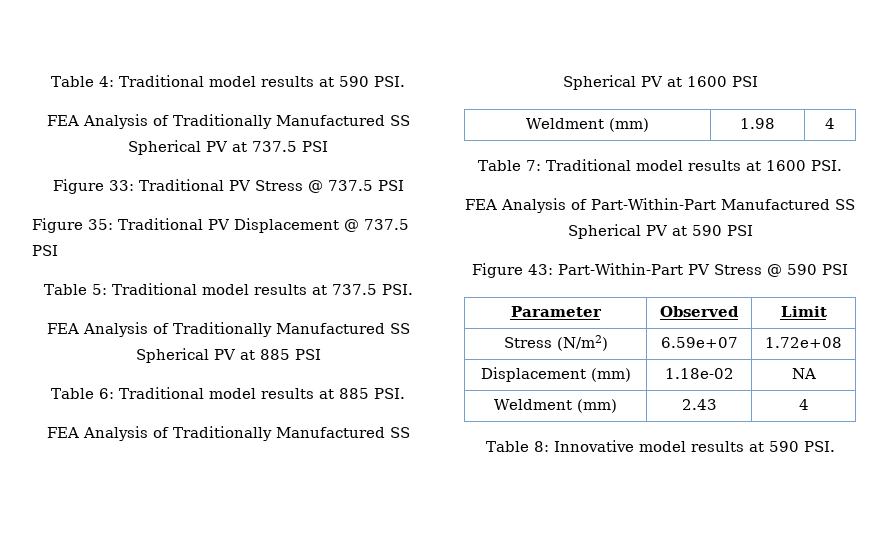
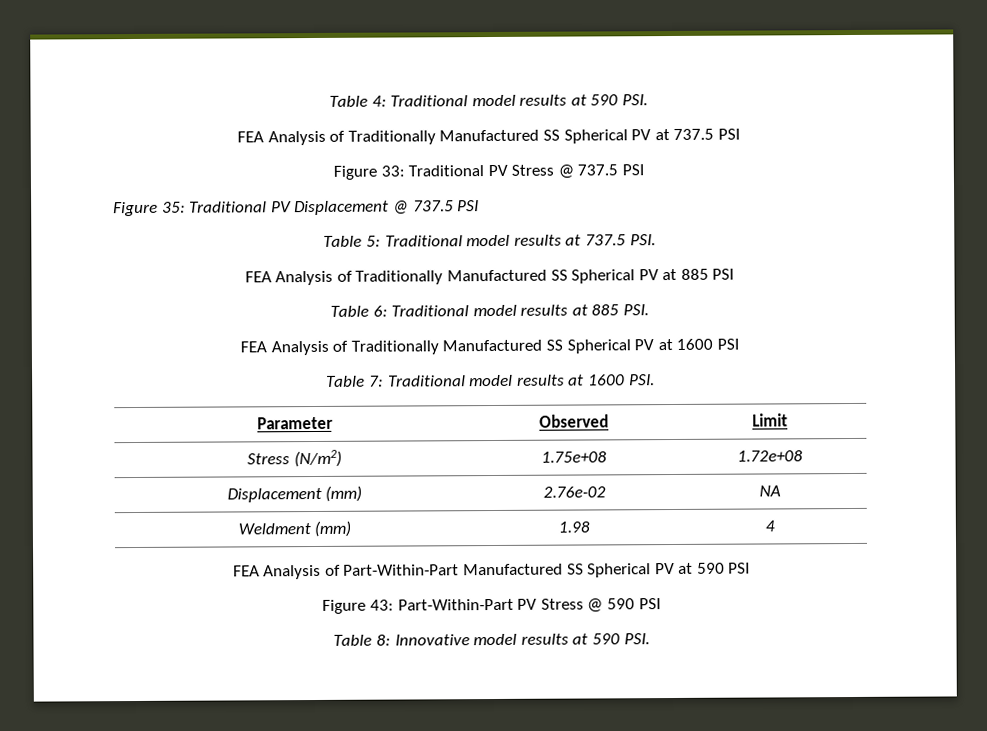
[526,118,649,132] [740,118,775,129] [825,118,835,129] // Weldment (mm) | 1.98 | 4 -> (739, 344) none
(842, 165) none -> [256,416,333,430] [539,414,609,428] [752,413,788,427] [247,449,342,468] [541,451,607,463] [737,450,803,462] [226,485,363,503] [542,486,606,498] [759,485,781,497] [237,520,352,537] [558,521,590,533] [765,520,775,532] // Parameter | Observed | Limit // Stress (N/m2) | 1.75e+08 | 1.72e+08 // Displacement (mm) | 2.76e-02 | NA // Weldment (mm) | 1.98 | 4
[510,306,602,317] [660,306,739,317] [780,306,827,317] [503,335,608,351] [660,337,738,348] [765,337,842,348] [480,367,631,382] [664,368,734,379] [791,368,816,379] [494,399,617,413] [681,399,717,410] [798,399,809,410] // Parameter | Observed | Limit // Stress (N/m2) | 6.59e+07 | 1.72e+08 // Displacement (mm) | 1.18e-02 | NA // Weldment (mm) | 2.43 | 4 -> (661, 604) none

